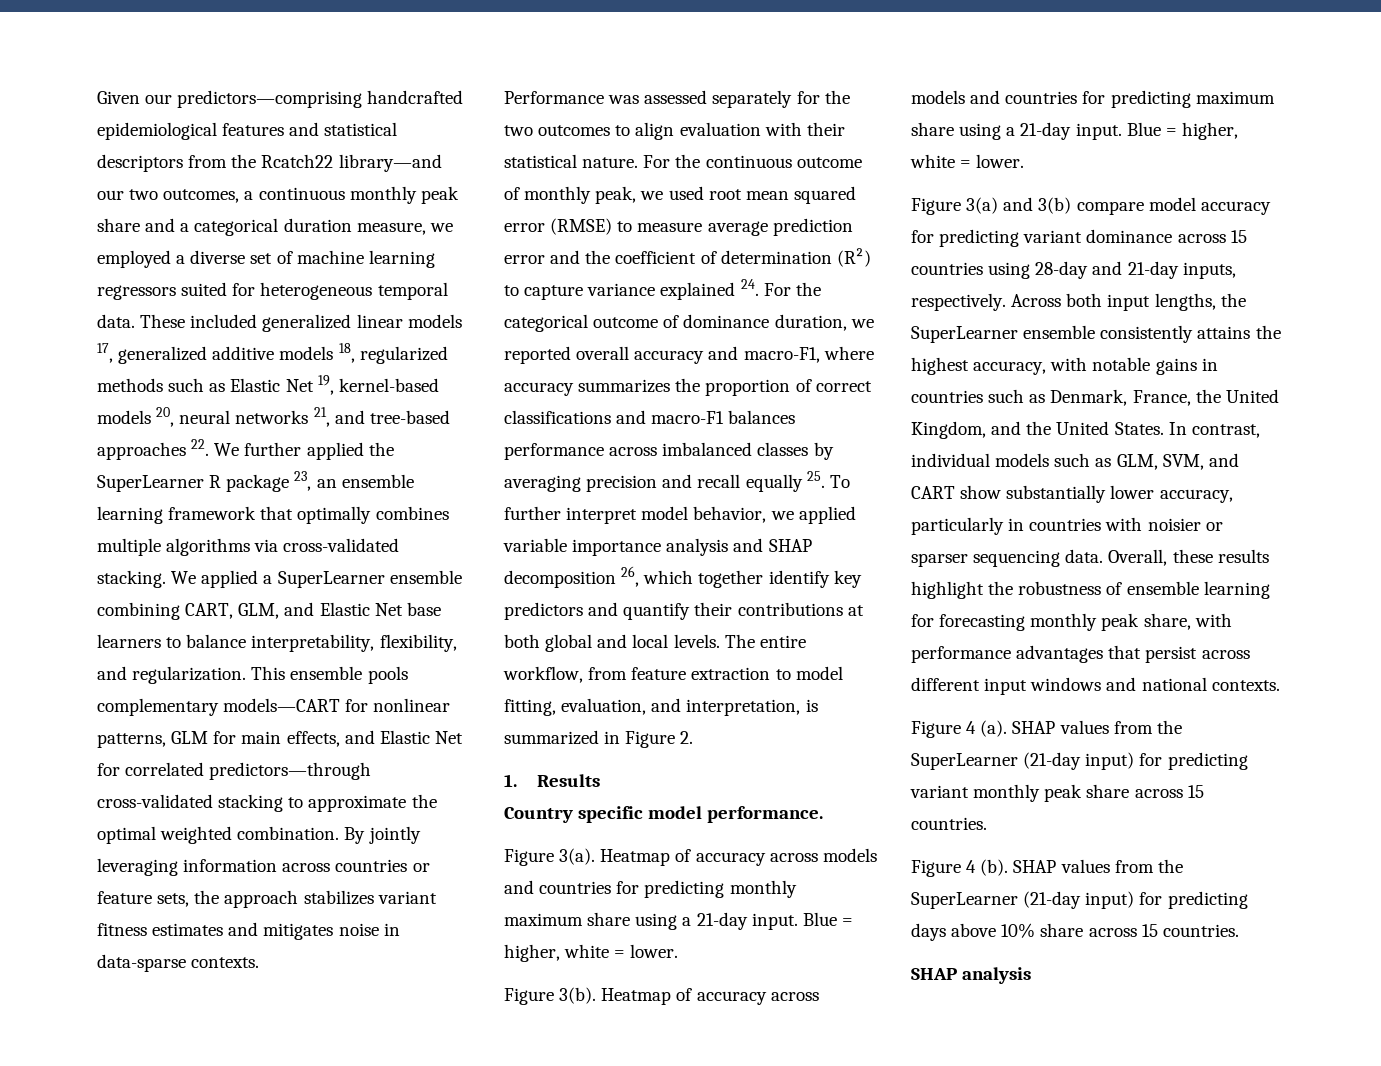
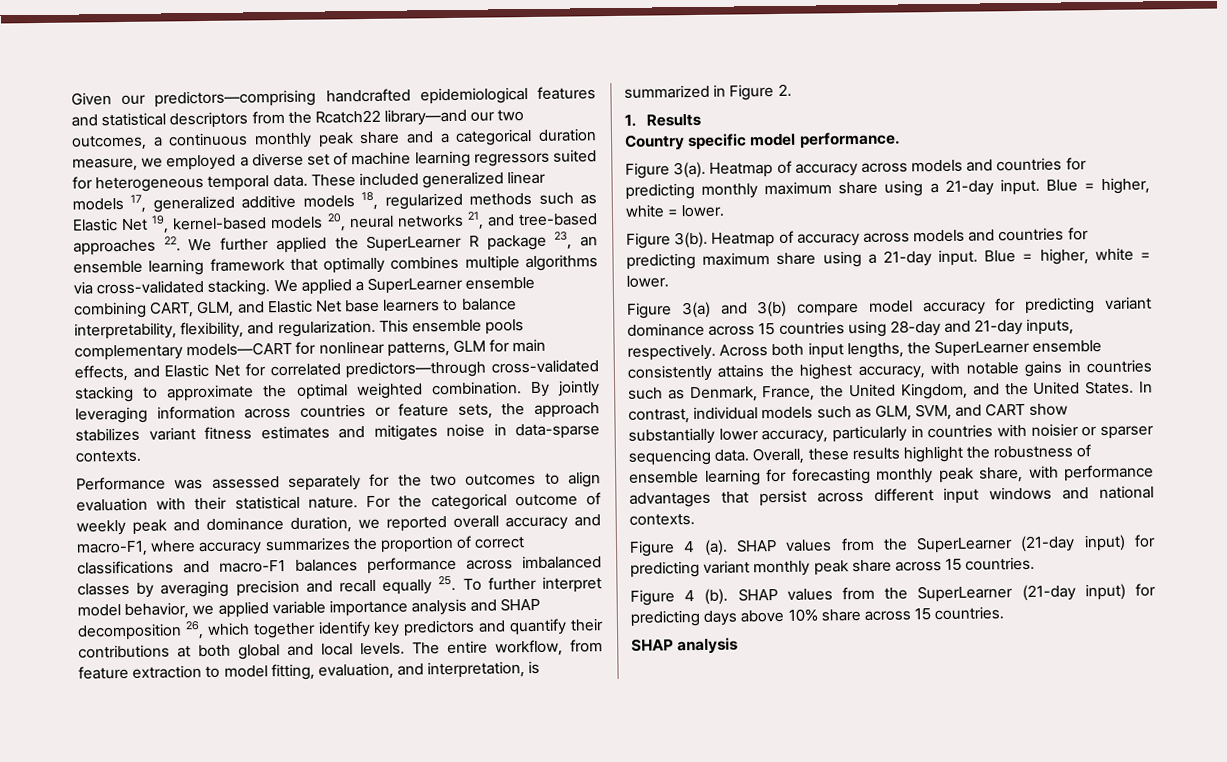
[705,155,862,168] [504,186,856,204] [504,218,853,236] [504,248,871,267] [504,279,821,300] [504,314,680,332] continuous outcome of monthly peak, we used root mean squared error (RMSE) to measure average prediction error and the coefficient of determination (R²) to capture variance explained 24. For the categorical outcome of -> [430,492,601,511] [76,519,200,536] categorical outcome of weekly peak and

